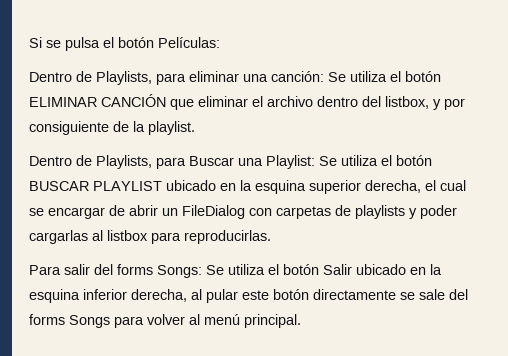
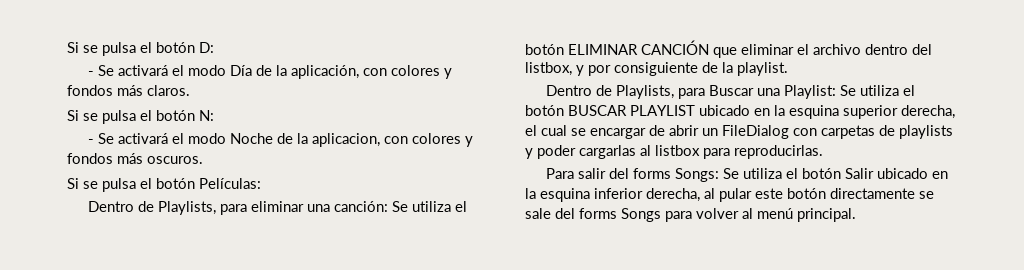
[29,37,154,51] Si se pulsa el botón -> [67,42,214,56] [87,65,452,79] [67,85,190,96] [67,110,214,124] [87,133,473,147] [67,153,203,164] [67,178,195,192] Si se pulsa el botón D: // - Se activará el modo Día de la aplicación, con colores y fondos más claros. // Si se pulsa el botón N: // - Se activará el modo Noche de la aplicacion, con colores y fondos más oscuros. // Si se pulsa el botón

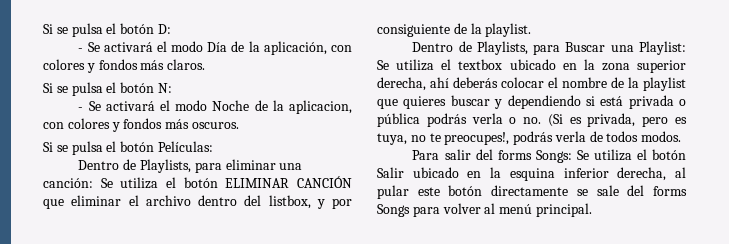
[525,105,839,119] botón BUSCAR PLAYLIST ubicado en la esquina -> [458,59,630,71] textbox ubicado en la zona
[525,125,953,139] [525,145,823,159] el cual se encargar de abrir un FileDialog con carpetas de playlists y poder cargarlas al listbox para reproducirlas. -> [430,77,686,91] [377,95,686,109] [377,113,687,127] [377,131,682,145] ahí deberás colocar el nombre de la playlist que quieres buscar y dependiendo si está privada o pública podrás verla o no. (Si es privada, pero es tuya, no te preocupes!, podrás verla de todos modos.

